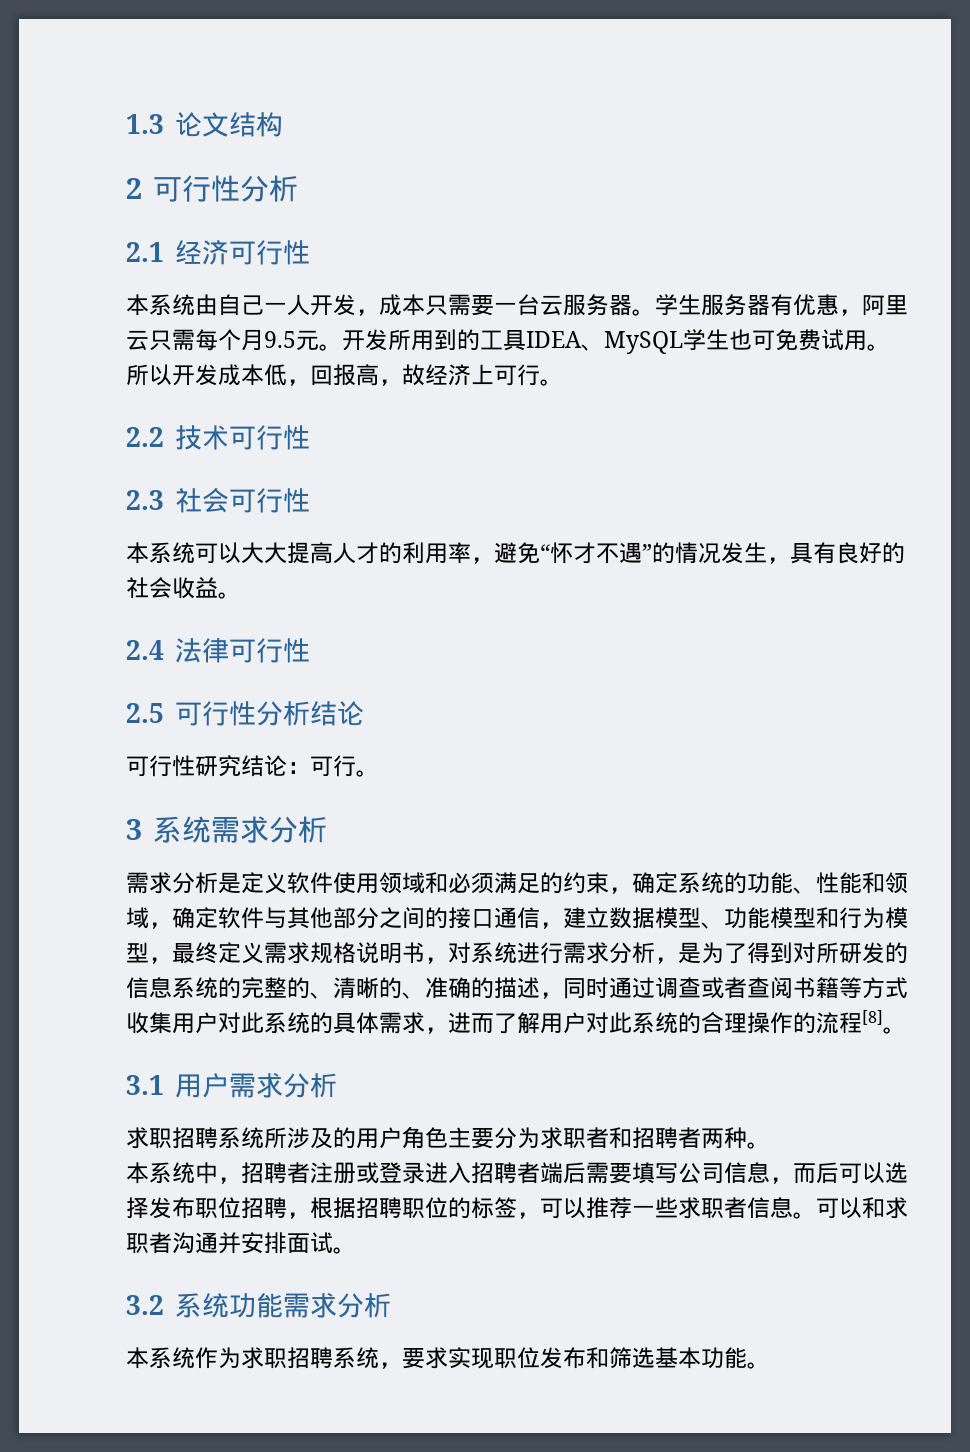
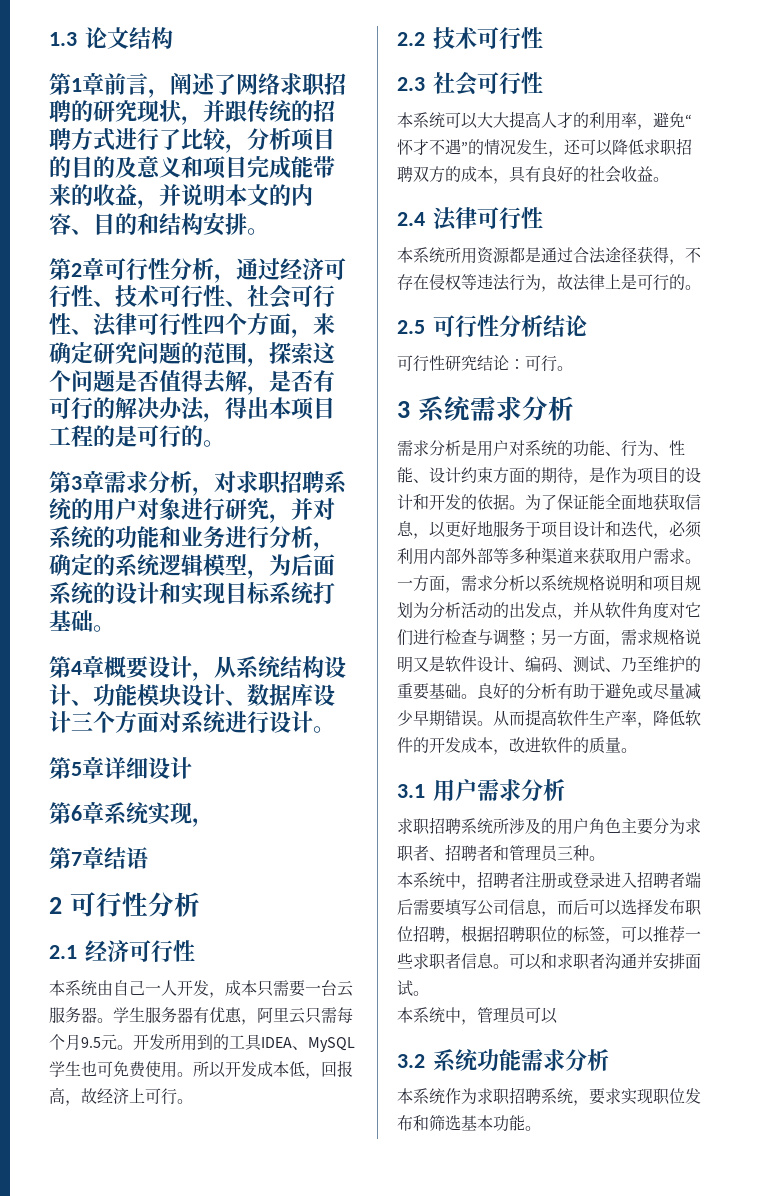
(284, 124) none -> [49,72,346,98] [49,100,335,125] [49,128,335,153] [49,156,335,179] [49,184,313,209] [49,212,269,236] [49,257,346,283] [49,285,335,309] [49,313,335,338] [49,341,335,367] [49,369,335,395] [49,397,335,422] [49,425,225,447] [49,470,347,496] [49,498,335,523] [49,526,335,551] [49,554,335,579] [49,582,335,605] [49,610,115,632] [49,655,346,681] [49,683,335,706] [49,711,335,734] [49,756,192,779] [49,801,214,827] [49,846,148,869] // 第1章前言，阐述了网络求职招聘的研究现状，并跟传统的招聘方式进行了比较，分析项目的目的及意义和项目完成能带来的收益，并说明本文的内容、目的和结构安排。 // 第2章可行性分析，通过经济可行性、技术可行性、社会可行性、法律可行性四个方面，来确定研究问题的范围，探索这个问题是否值得去解，是否有可行的解决办法，得出本项目工程的是可行的。 // 第3章需求分析，对求职招聘系统的用户对象进行研究，并对系统的功能和业务进行分析，确定的系统逻辑模型，为后面系统的设计和实现目标系统打基础。 // 第4章概要设计，从系统结构设计、功能模块设计、数据库设计三个方面对系统进行设计。 // 第5章详细设计 // 第6章系统实现， // 第7章结语
[821,329,844,351] 试 -> [145,1061,161,1077] 使
(790, 560) none -> [564,138,692,156] [397,166,509,184] 还可以降低求职招聘双方的成本，
(311, 650) none -> [397,246,701,265] [397,274,701,292] // 本系统所用资源都是通过合法途径获得，不存在侵权等违法行为，故法律上是可行的。
[241,872,908,894] [126,907,908,929] [126,942,908,964] [126,977,908,999] [126,1010,883,1034] 定义软件使用领域和必须满足的约束，确定系统的功能、性能和领域，确定软件与其他部分之间的接口通信，建立数据模型、功能模型和行为模型，最终定义需求规格说明书，对系统进行需求分析，是为了得到对所研发的信息系统的完整的、清晰的、准确的描述，同时通过调查或者查阅书籍等方式收集用户对此系统的具体需求，进而了解用户对此系统的合理操作的流程[8] -> [477,440,685,457] [397,467,701,485] [397,493,701,510] [397,520,702,539] [397,547,701,565] [397,575,701,593] [397,602,701,620] [397,628,701,647] [397,656,701,673] [397,683,701,700] [397,709,701,728] [397,737,621,755] 用户对系统的功能、行为、性能、设计约束方面的期待，是作为项目的设计和开发的依据。为了保证能全面地获取信息，以更好地服务于项目设计和迭代，必须利用内部外部等多种渠道来获取用户需求。一方面，需求分析以系统规格说明和项目规划为分析活动的出发点，并从软件角度对它们进行检查与调整；另一方面，需求规格说明又是软件设计、编码、测试、乃至维护的重要基础。良好的分析有助于避免或尽量减少早期错误。从而提高软件生产率，降低软件的开发成本，改进软件的质量
[609,1127,724,1149] 和招聘者两 -> [429,844,573,862] 、招聘者和管理员三
(356, 1250) none -> [397,1007,558,1025] // 本系统中，管理员可以

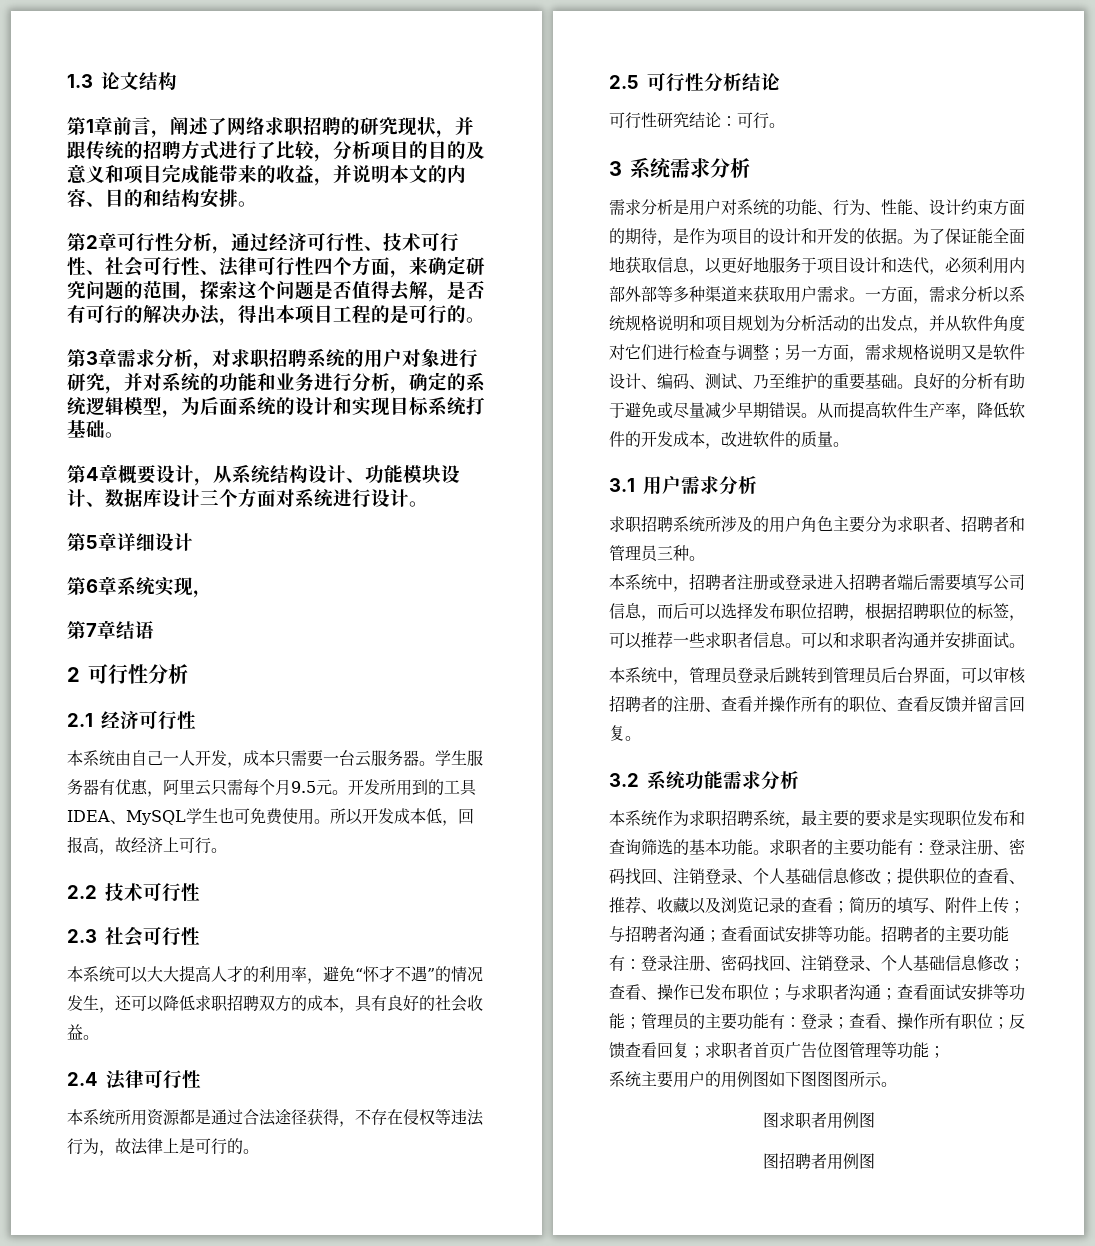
[525,1007,558,1024] 可以 -> [737,666,1026,685] [609,695,1025,713] [609,725,641,741] 登录后跳转到管理员后台界面，可以审核招聘者的注册、查看并操作所有的职位、查看反馈并留言回复。
[589,1088,701,1105] [397,1115,541,1132] 要求实现职位发布和筛选基本功能。 -> [801,810,1025,827] [609,838,1025,856] [609,867,1025,885] [609,896,1025,914] [609,925,1009,943] [609,954,1025,972] [609,984,1025,1001] [609,1013,1025,1030] [609,1042,945,1059] [609,1071,897,1088] [762,1112,875,1129] [762,1152,875,1170] 最主要的要求是实现职位发布和查询筛选的基本功能。求职者的主要功能有：登录注册、密码找回、注销登录、个人基础信息修改；提供职位的查看、推荐、收藏以及浏览记录的查看；简历的填写、附件上传；与招聘者沟通；查看面试安排等功能。招聘者的主要功能有：登录注册、密码找回、注销登录、个人基础信息修改；查看、操作已发布职位；与求职者沟通；查看面试安排等功能；管理员的主要功能有：登录；查看、操作所有职位；反馈查看回复；求职者首页广告位图管理等功能； // 系统主要用户的用例图如下图图图所示。 // 图求职者用例图 // 图招聘者用例图

